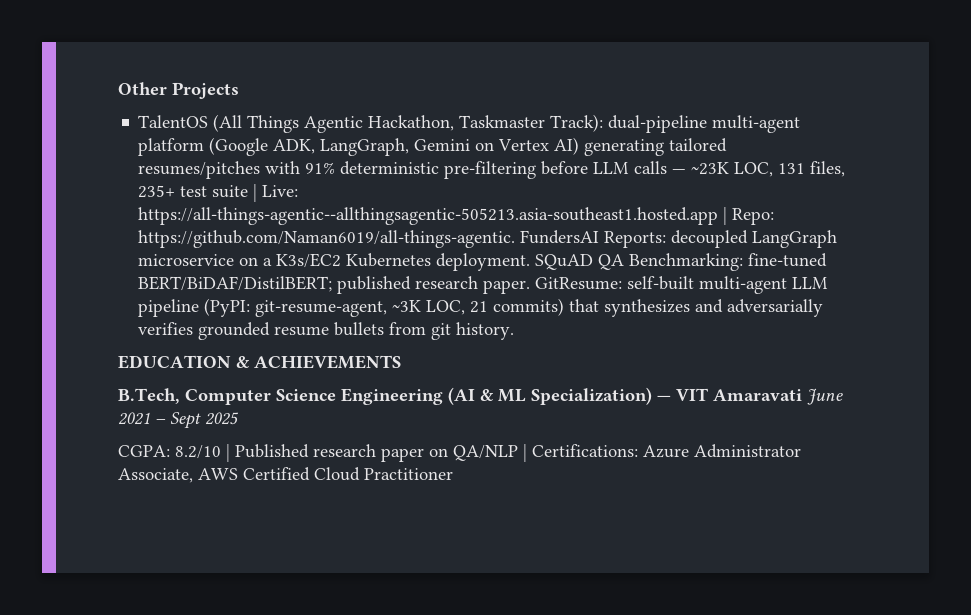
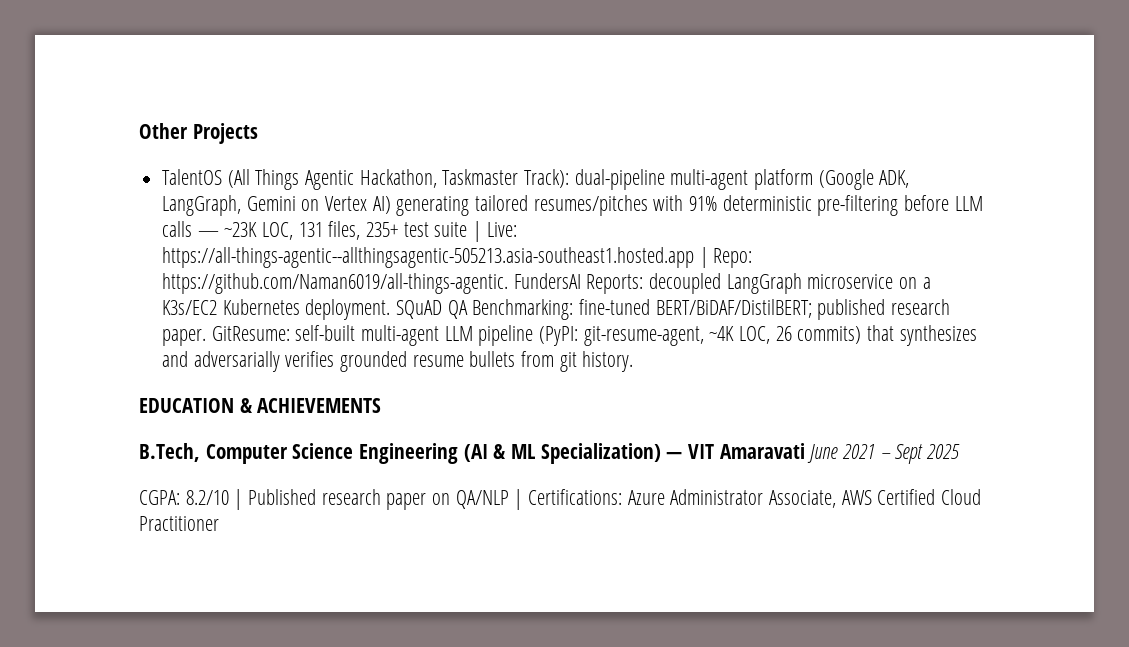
[392,300,489,315] ~3K LOC, 21 -> [709,326,792,344] ~4K LOC, 26

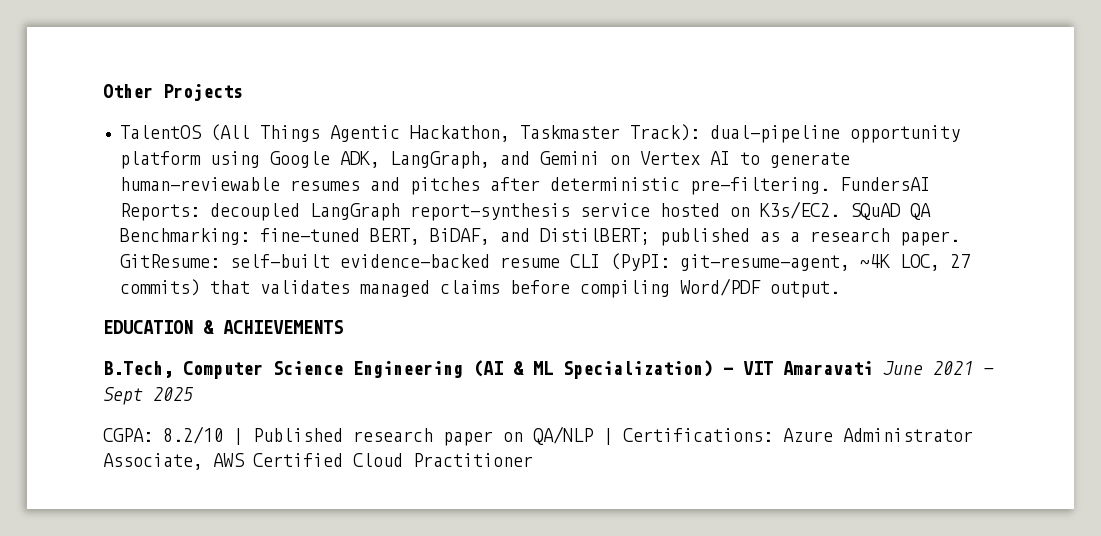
[670,169,874,190] multi-agent platform (Google -> [849,125,960,143] [119,151,330,169] opportunity platform using Google
(242, 205) none -> [499,151,530,165] and
[372,195,983,216] [162,221,517,242] [162,247,753,268] [162,273,931,294] [162,299,886,320] AI) generating tailored resumes/pitches with 91% deterministic pre-filtering before LLM calls — ~23K LOC, 131 files, 235+ test suite | Live: https://all-things-agentic--allthingsagentic-505213.asia-southeast1.hosted.app | Repo: https://github.com/Naman6019/all-things-agentic. FundersAI Reports: decoupled LangGraph microservice on a K3s/EC2 Kubernetes deployment. SQuAD QA Benchmarking: fine-tuned BERT/BiDAF/DistilBERT; published -> [709,151,850,168] [119,177,930,195] [119,201,931,221] [119,228,800,246] AI to generate human-reviewable resumes and pitches after deterministic pre-filtering. FundersAI Reports: decoupled LangGraph report-synthesis service hosted on K3s/EC2. SQuAD QA Benchmarking: fine-tuned BERT, BiDAF, and DistilBERT; published as a
[361,325,534,346] multi-agent LLM pipeline -> [339,254,600,268] evidence-backed resume CLI
[775,326,792,341] 26 -> [949,254,970,268] 27
[899,325,977,346] [162,351,634,372] synthesizes and adversarially verifies grounded resume bullets from git history. -> [259,278,840,298] validates managed claims before compiling Word/PDF output.

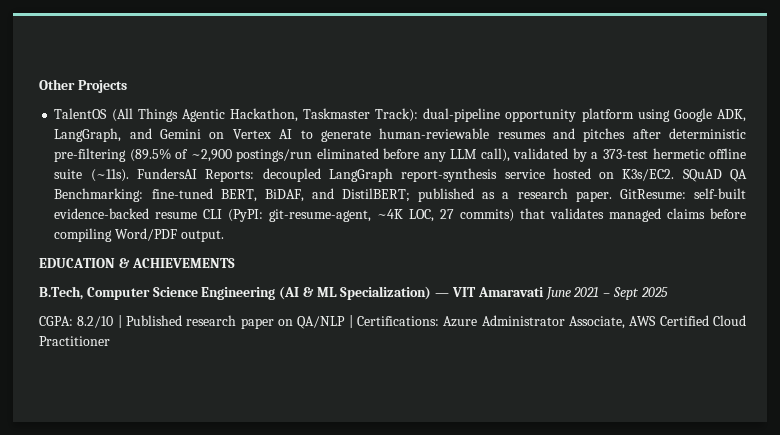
[689,177,830,195] pre-filtering. -> [54,148,746,162] [54,169,129,182] pre-filtering (89.5% of ~2,900 postings/run eliminated before any LLM call), validated by a 373-test hermetic offline suite (~11s).

